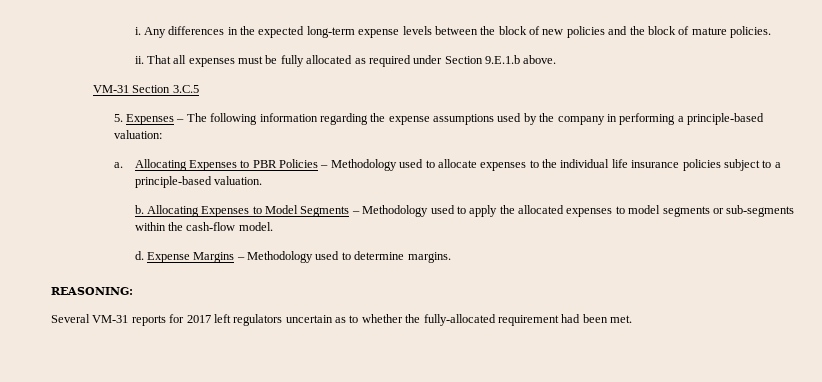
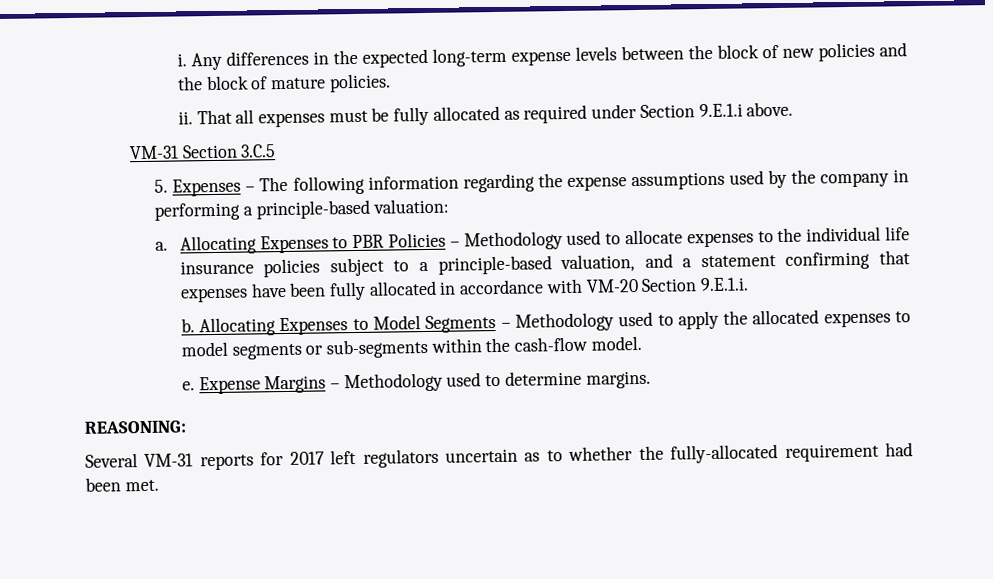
[485,55,521,64] 9.E.1.b -> [698,103,743,118] 9.E.1.i
[213,176,262,185] valuation. -> [560,250,911,273] [179,277,750,303] valuation, and a statement confirming that expenses have been fully allocated in accordance with VM-20 Section 9.E.1.i.
[134,251,144,260] d. -> [181,381,195,391] e.

